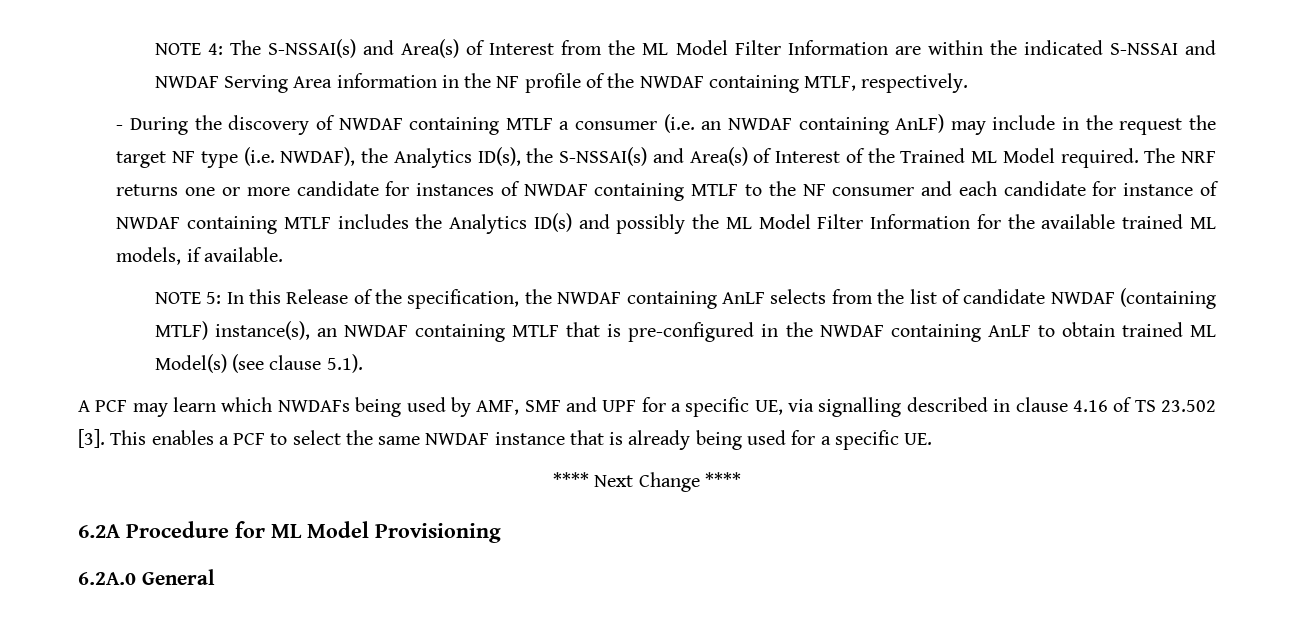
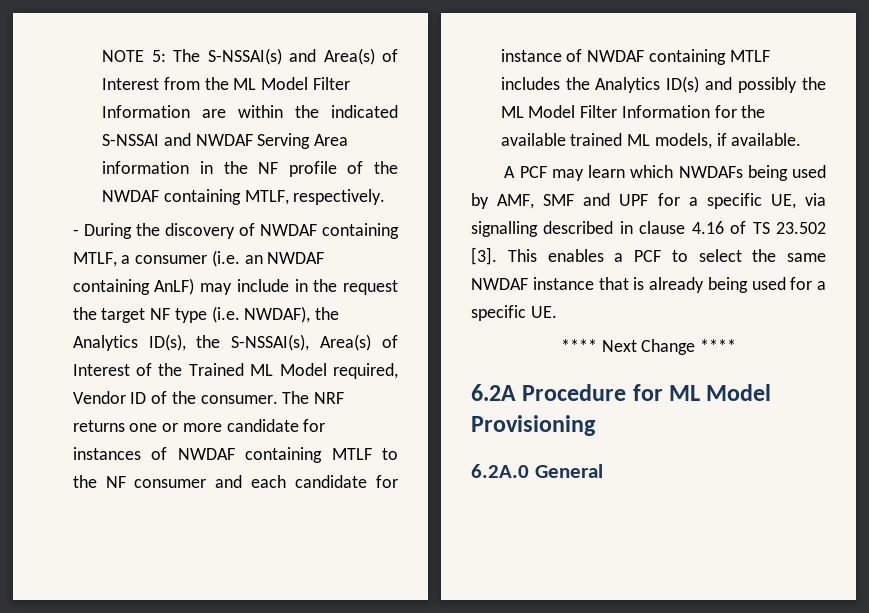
[154,43,223,55] NOTE 4: -> [102,50,166,62] NOTE 5:
[505,118,553,130] MTLF -> [72,252,117,267] MTLF,
[559,147,684,166] S-NSSAI(s) and -> [231,334,310,351] S-NSSAI(s),
[1060,148,1139,168] required. -> [333,363,398,379] [72,391,278,404] required, Vendor ID of the consumer.
[154,288,1216,309] [154,321,1216,342] [154,354,363,373] // NOTE 5: In this Release of the specification, the NWDAF containing AnLF selects from the list of candidate NWDAF (containing MTLF) instance(s), an NWDAF containing MTLF that is pre-configured in the NWDAF containing AnLF to obtain trained ML Model(s) (see clause 5.1). -> (802, 139) none

